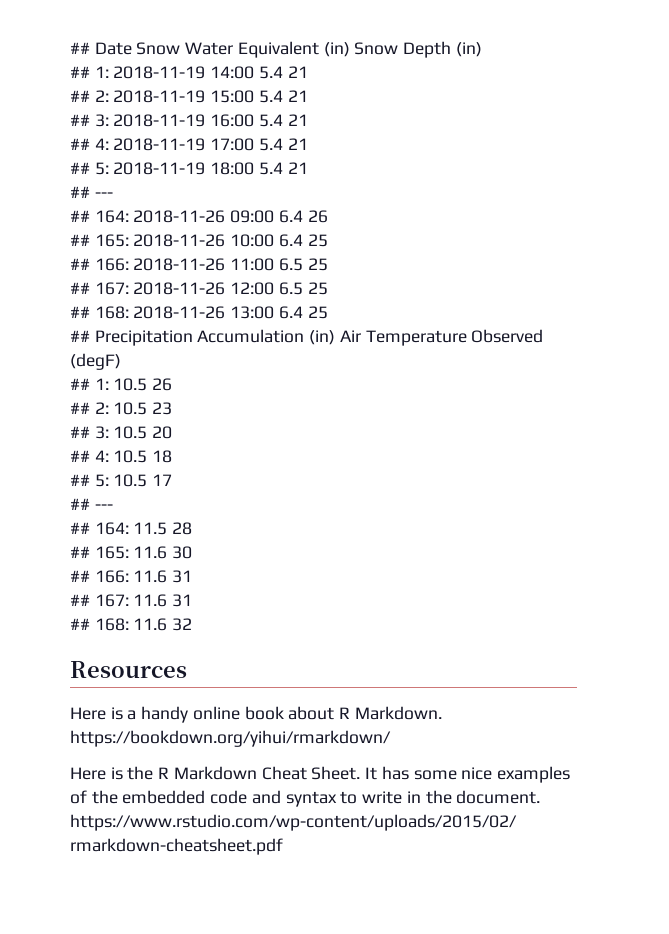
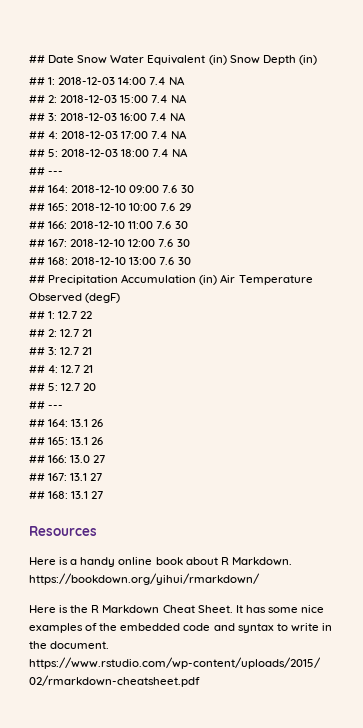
[113,66,308,79] [70,90,308,103] [70,114,308,127] [70,138,308,151] [70,162,308,175] [70,186,113,198] [70,210,328,223] [70,234,328,247] [70,258,328,271] [70,282,328,295] [70,306,328,319] 2018-11-19 14:00 5.4 21 // ## 2: 2018-11-19 15:00 5.4 21 // ## 3: 2018-11-19 16:00 5.4 21 // ## 4: 2018-11-19 17:00 5.4 21 // ## 5: 2018-11-19 18:00 5.4 21 // ## --- // ## 164: 2018-11-26 09:00 6.4 26 // ## 165: 2018-11-26 10:00 6.4 25 // ## 166: 2018-11-26 11:00 6.5 25 // ## 167: 2018-11-26 12:00 6.5 25 // ## 168: 2018-11-26 13:00 6.4 25 -> [58,76,185,85] [29,94,187,103] [29,112,186,121] [29,130,187,139] [29,148,188,157] [29,167,64,175] [29,185,194,193] [29,203,191,211] [29,221,188,229] [29,239,190,247] [29,257,191,265] 2018-12-03 14:00 7.4 NA // ## 2: 2018-12-03 15:00 7.4 NA // ## 3: 2018-12-03 16:00 7.4 NA // ## 4: 2018-12-03 17:00 7.4 NA // ## 5: 2018-12-03 18:00 7.4 NA // ## --- // ## 164: 2018-12-10 09:00 7.6 30 // ## 165: 2018-12-10 10:00 7.6 29 // ## 166: 2018-12-10 11:00 7.6 30 // ## 167: 2018-12-10 12:00 7.6 30 // ## 168: 2018-12-10 13:00 7.6 30
[113,378,173,391] [70,402,173,415] [70,426,173,439] [70,450,173,463] [70,474,173,487] [70,498,113,510] [70,522,193,535] [70,546,193,559] [70,570,193,583] [70,594,193,607] [70,618,193,631] 10.5 26 // ## 2: 10.5 23 // ## 3: 10.5 20 // ## 4: 10.5 18 // ## 5: 10.5 17 // ## --- // ## 164: 11.5 28 // ## 165: 11.6 30 // ## 166: 11.6 31 // ## 167: 11.6 31 // ## 168: 11.6 32 -> [58,311,93,319] [29,329,93,337] [29,347,93,355] [29,365,94,373] [29,383,97,391] [29,401,64,409] [29,419,104,427] [29,437,104,445] [29,455,106,463] [29,473,103,481] [29,491,104,499] 12.7 22 // ## 2: 12.7 21 // ## 3: 12.7 21 // ## 4: 12.7 21 // ## 5: 12.7 20 // ## --- // ## 164: 13.1 26 // ## 165: 13.1 26 // ## 166: 13.0 27 // ## 167: 13.1 27 // ## 168: 13.1 27

